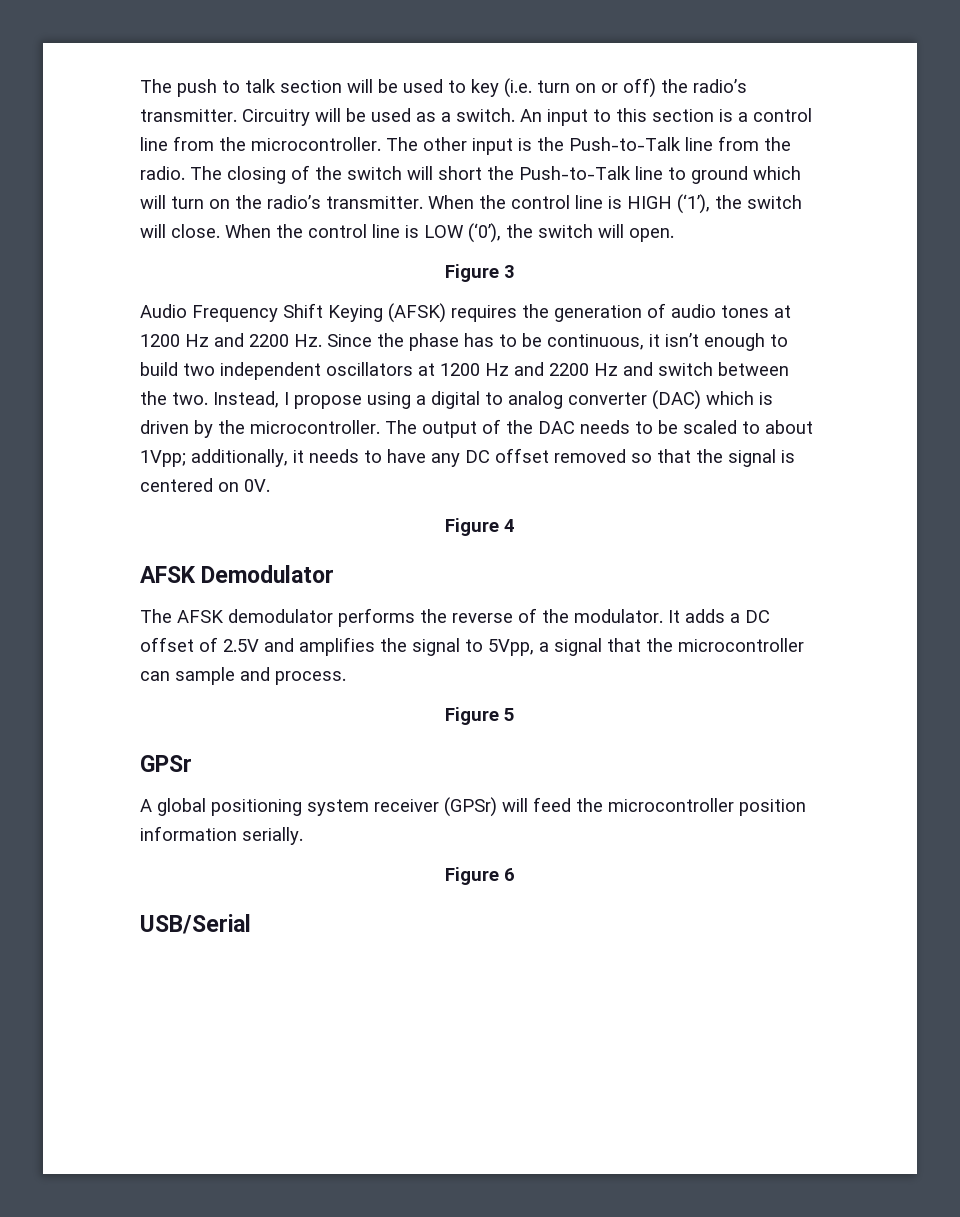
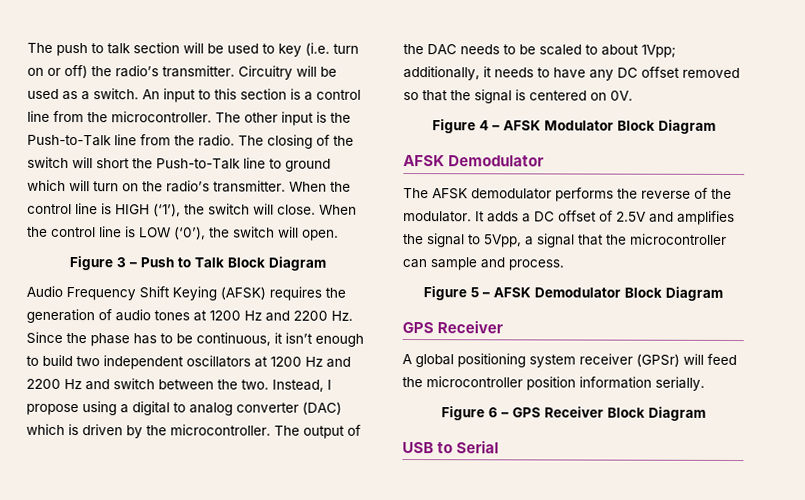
(515, 271) none -> [128,256,326,271] – Push to Talk Block Diagram
(515, 525) none -> [492,119,716,134] – AFSK Modulator Block Diagram
[140,755,192,772] // GPSr -> [482,286,723,301] [402,320,504,334] – AFSK Demodulator Block Diagram // GPS Receiver
[140,914,251,934] // USB/Serial -> [500,406,706,421] [402,440,500,454] – GPS Receiver Block Diagram // USB to Serial

